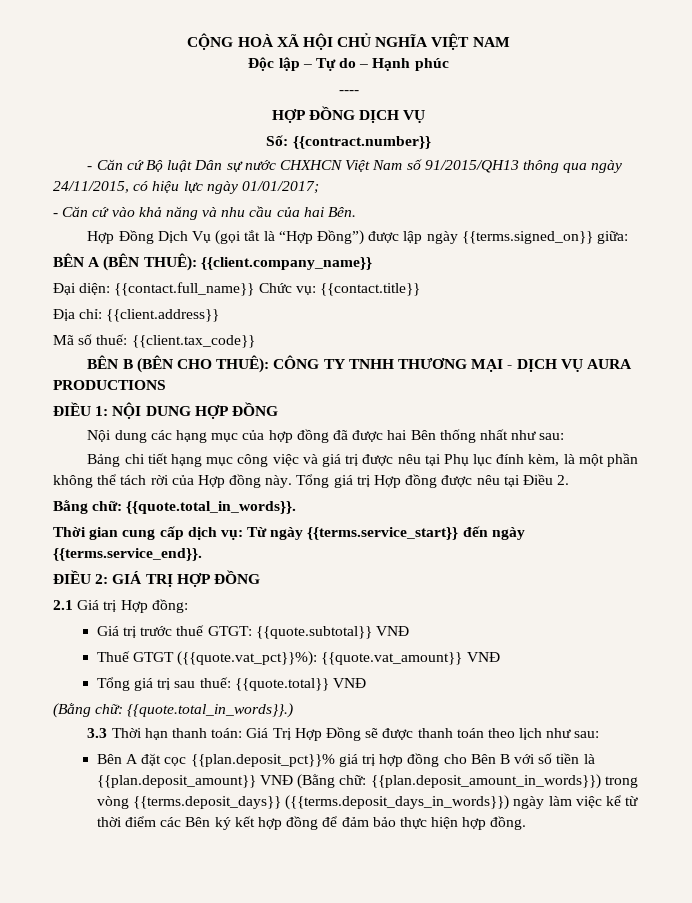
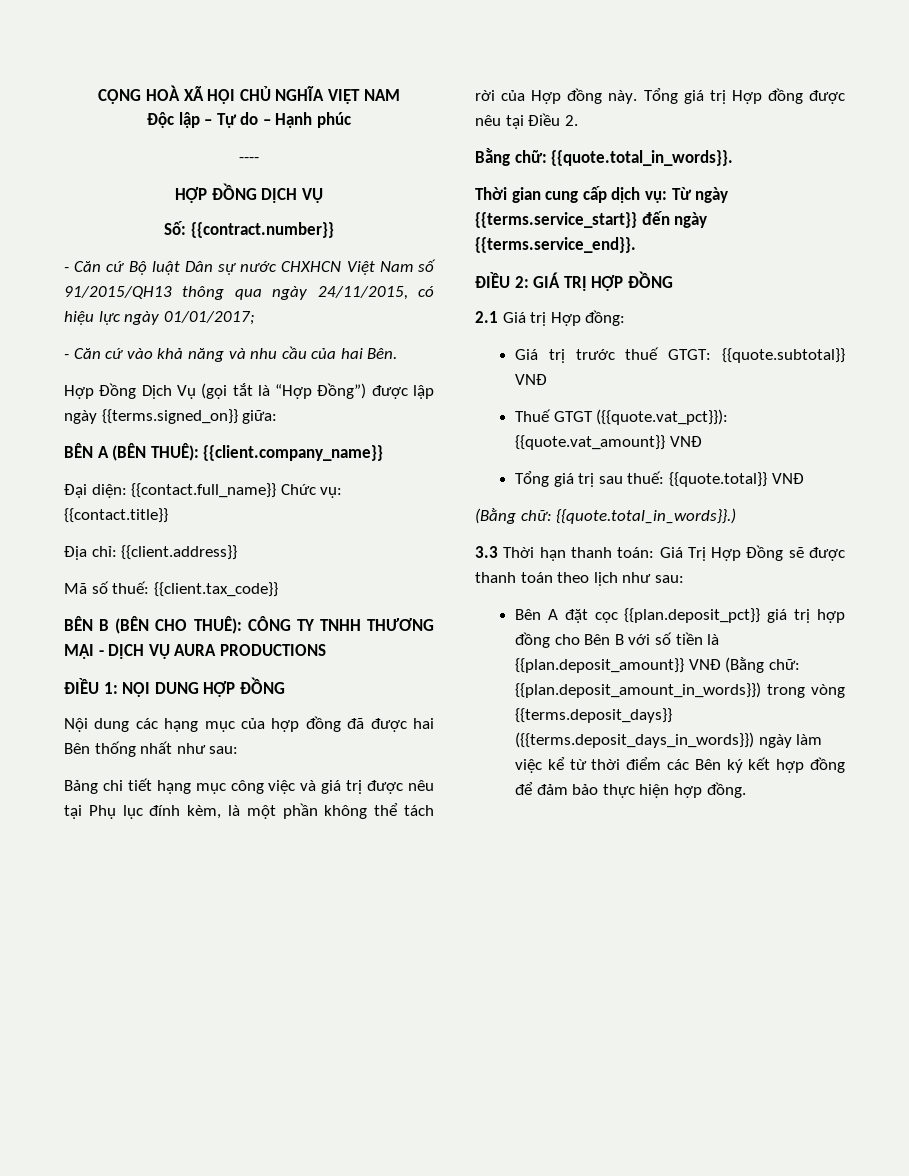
[177,651,318,666] ({{quote.vat_pct}}%): -> [596,409,729,425] ({{quote.vat_pct}}):
[190,754,335,767] {{plan.deposit_pct}}% -> [624,608,761,623] {{plan.deposit_pct}}

